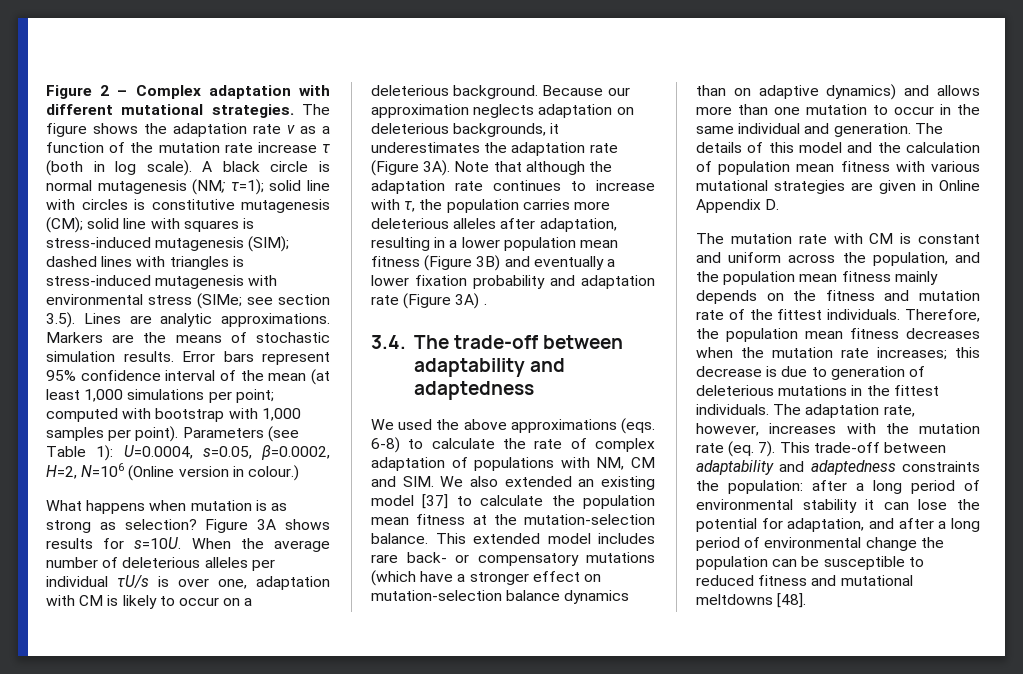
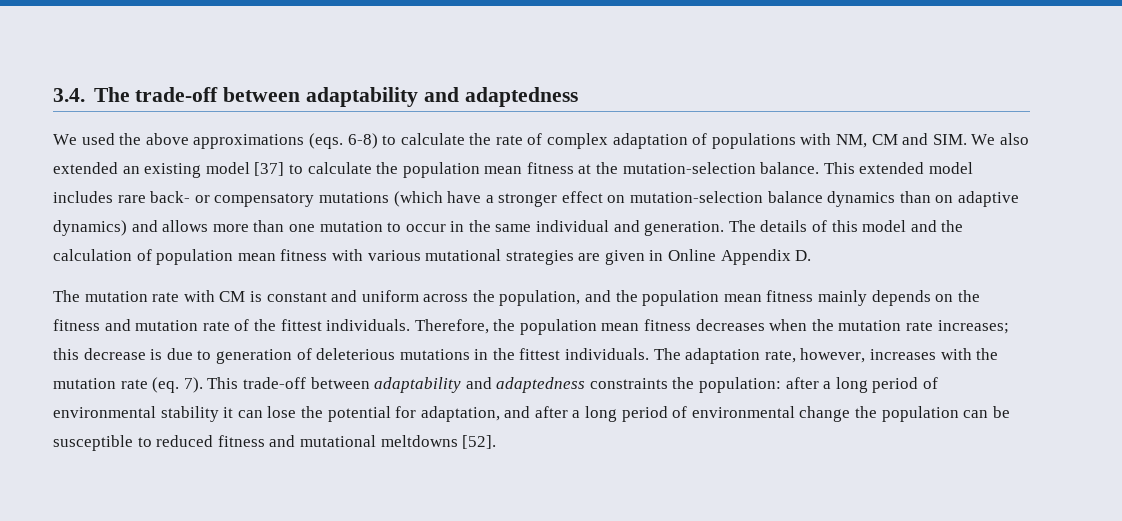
[46,85,330,99] [46,104,330,118] [46,123,330,137] [46,142,330,153] [46,160,330,176] [46,179,330,195] [46,199,330,213] [46,217,254,233] [46,236,290,252] [46,256,244,270] [46,275,278,289] [46,293,330,309] [46,312,330,328] [46,332,330,343] [46,351,330,365] [46,369,330,385] [46,389,274,403] [46,408,301,422] [46,426,299,442] [46,445,330,461] [46,463,299,481] [46,500,287,514] [46,519,330,533] [46,537,330,552] [46,557,275,571] [46,575,330,590] [46,595,253,609] [371,85,630,99] [371,104,634,118] [371,123,560,137] [371,142,618,156] [371,160,612,176] [371,180,655,194] [371,199,610,213] [371,218,617,232] [371,237,618,251] [371,255,615,271] [371,275,655,289] [371,293,487,309] Figure 2 – Complex adaptation with different mutational strategies. The figure shows the adaptation rate ν as a function of the mutation rate increase τ (both in log scale). A black circle is normal mutagenesis (NM; τ=1); solid line with circles is constitutive mutagenesis (CM); solid line with squares is stress-induced mutagenesis (SIM); dashed lines with triangles is stress-induced mutagenesis with environmental stress (SIMe; see section 3.5). Lines are analytic approximations. Markers are the means of stochastic simulation results. Error bars represent 95% confidence interval of the mean (at least 1,000 simulations per point; computed with bootstrap with 1,000 samples per point). Parameters (see Table 1): U=0.0004, s=0.05, β=0.0002, H=2, N=106 (Online version in colour.) // What happens when mutation is as strong as selection? Figure 3A shows results for s=10U. When the average number of deleterious alleles per individual τU/s is over one, adaptation with CM is likely to occur on a deleterious background. Because our approximation neglects adaptation on deleterious backgrounds, it underestimates the adaptation rate (Figure 3A). Note that although the adaptation rate continues to increase with τ, the population carries more deleterious alleles after adaptation, resulting in a lower population mean fitness (Figure 3B) and eventually a lower fixation probability and adaptation rate (Figure 3A) . // -> (53, 95) none
[777,593,807,608] [48]. -> [462,435,497,449] [52].

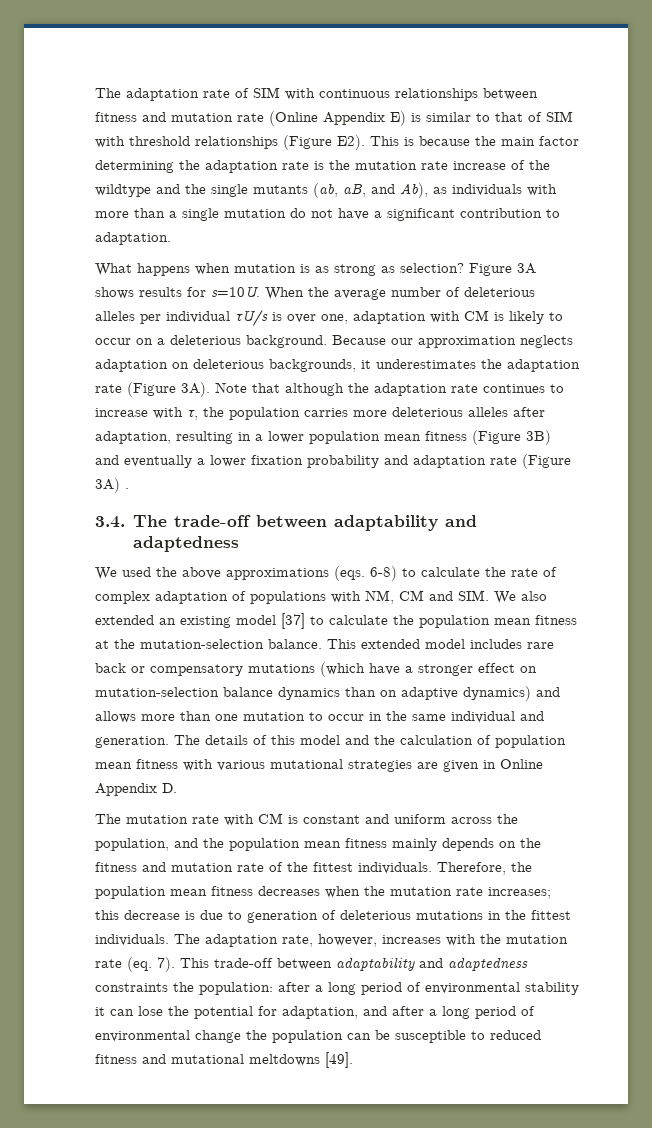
(53, 95) none -> [95,87,538,101] [95,111,573,126] [95,135,579,150] [95,160,550,173] [95,183,557,198] [95,208,560,221] [95,232,171,245] [95,263,536,276] [95,287,535,300] [95,309,563,327] [95,335,573,348] [95,359,580,372] [95,382,564,397] [95,407,545,420] [95,430,551,445] [95,454,571,469] [95,478,129,493] The adaptation rate of SIM with continuous relationships between fitness and mutation rate (Online Appendix E) is similar to that of SIM with threshold relationships (Figure E2). This is because the main factor determining the adaptation rate is the mutation rate increase of the wildtype and the single mutants (ab, aB, and Ab), as individuals with more than a single mutation do not have a significant contribution to adaptation. // What happens when mutation is as strong as selection? Figure 3A shows results for s=10U. When the average number of deleterious alleles per individual τU/s is over one, adaptation with CM is likely to occur on a deleterious background. Because our approximation neglects adaptation on deleterious backgrounds, it underestimates the adaptation rate (Figure 3A). Note that although the adaptation rate continues to increase with τ, the population carries more deleterious alleles after adaptation, resulting in a lower population mean fitness (Figure 3B) and eventually a lower fixation probability and adaptation rate (Figure 3A) . //
[150,191,191,203] back- -> [95,663,126,673] back
[462,435,497,449] [52]. -> [325,1052,353,1068] [49].

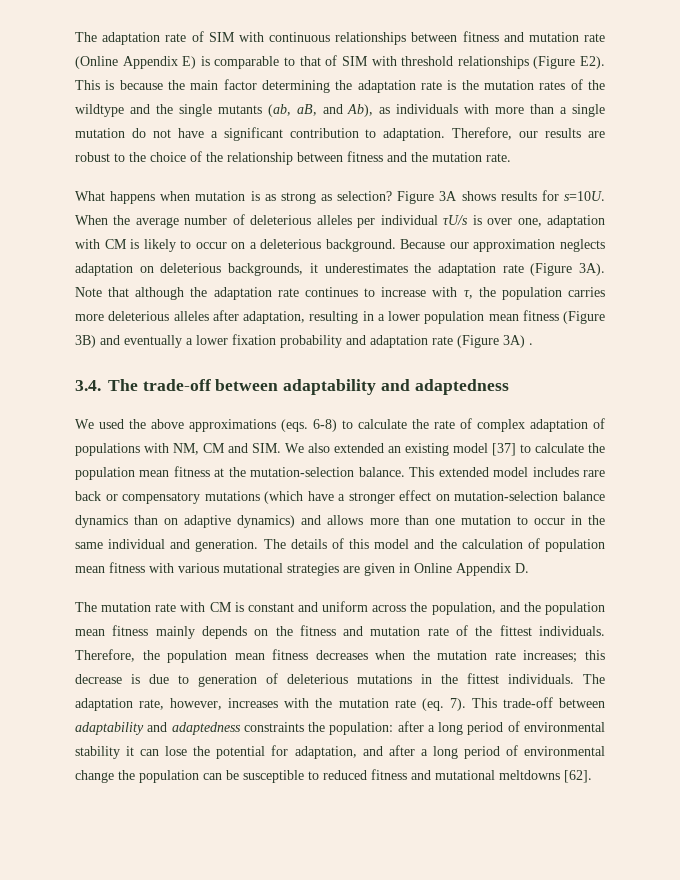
[426,112,471,122] similar -> [214,56,280,69] comparable
[421,161,506,170] rate increase -> [539,81,566,90] rates
(171, 238) none -> [452,127,606,140] [75,151,511,165] Therefore, our results are robust to the choice of the relationship between fitness and the mutation rate.
[325,1052,353,1068] [49]. -> [564,770,592,783] [62].

